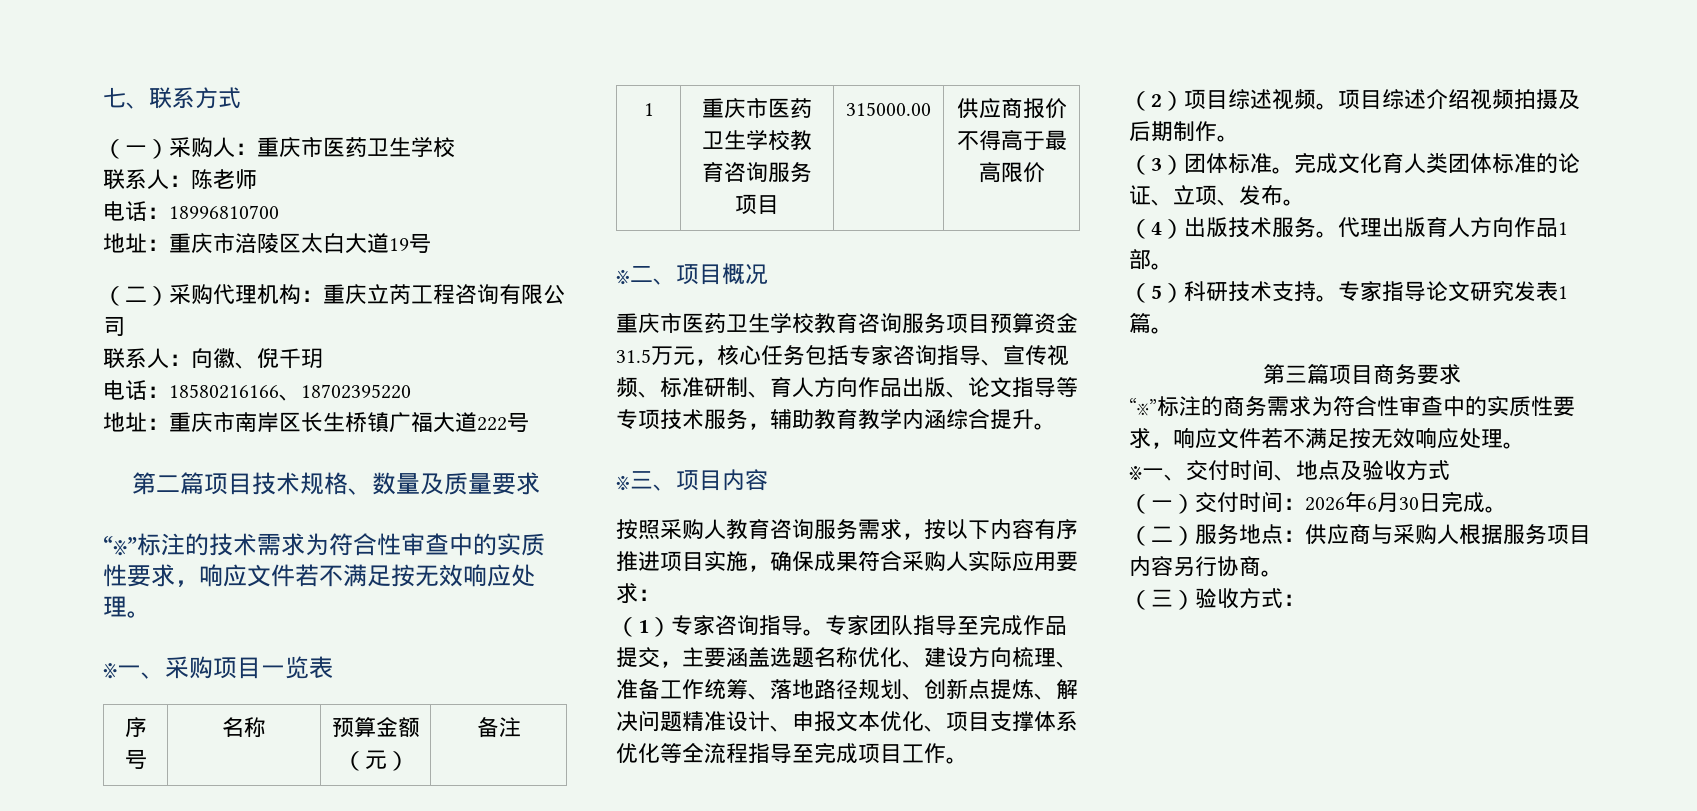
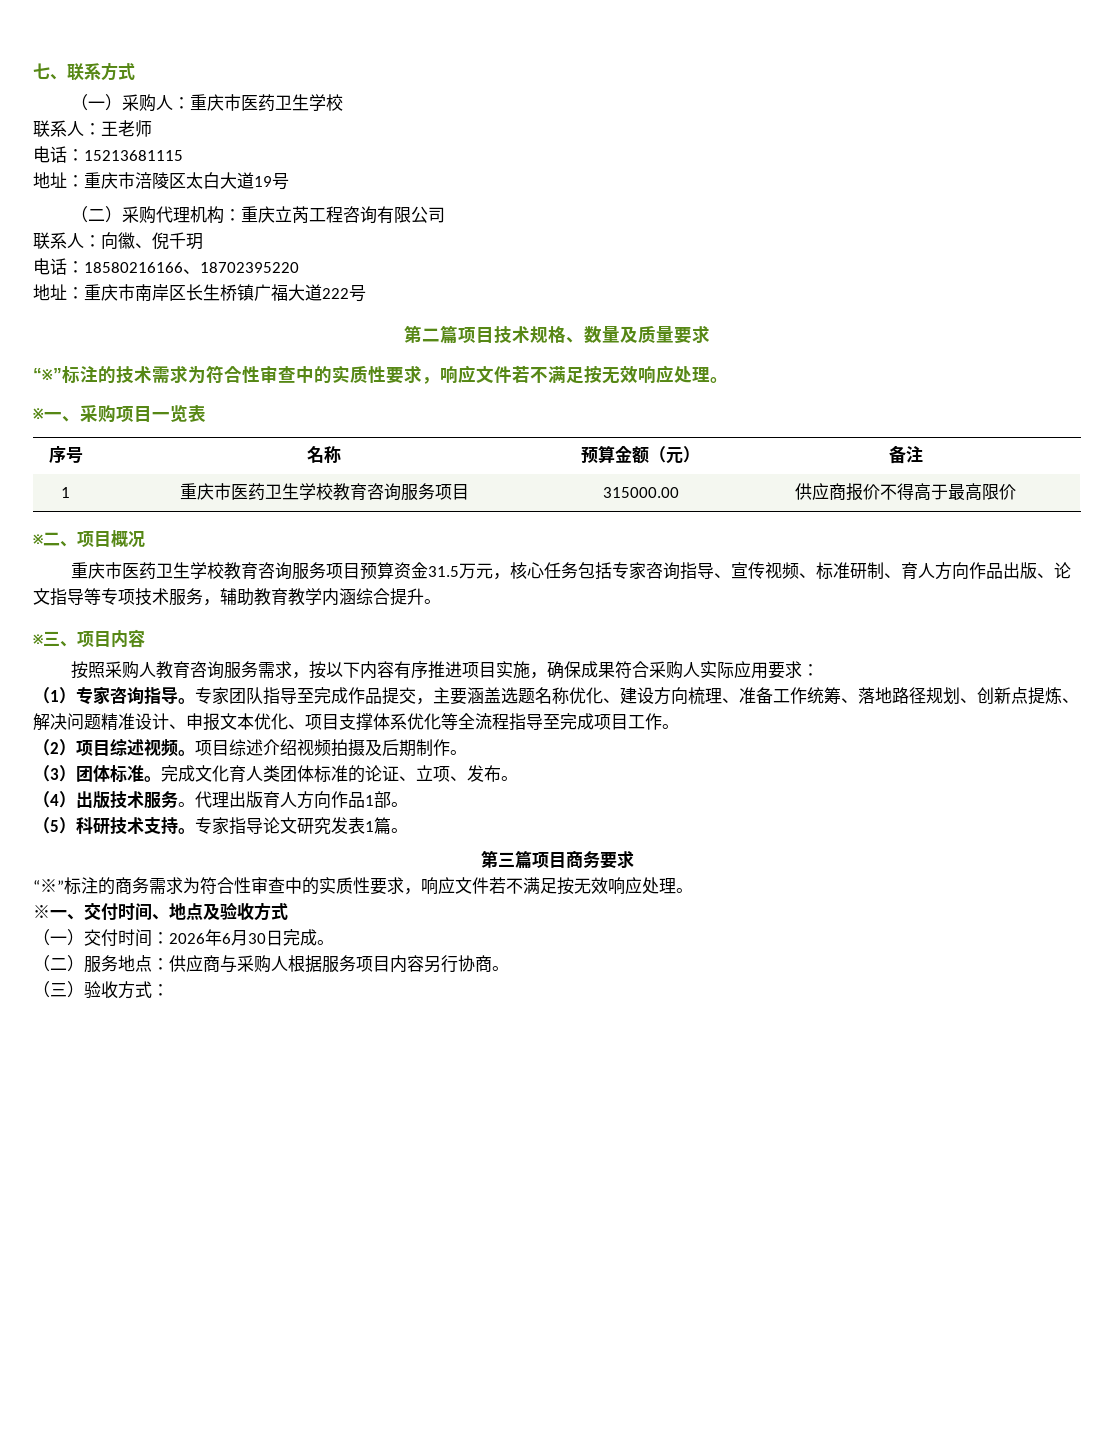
[191,169,213,189] 陈 -> [101,121,118,136] 王
[169,205,279,219] 18996810700 -> [84,150,183,161] 15213681115

